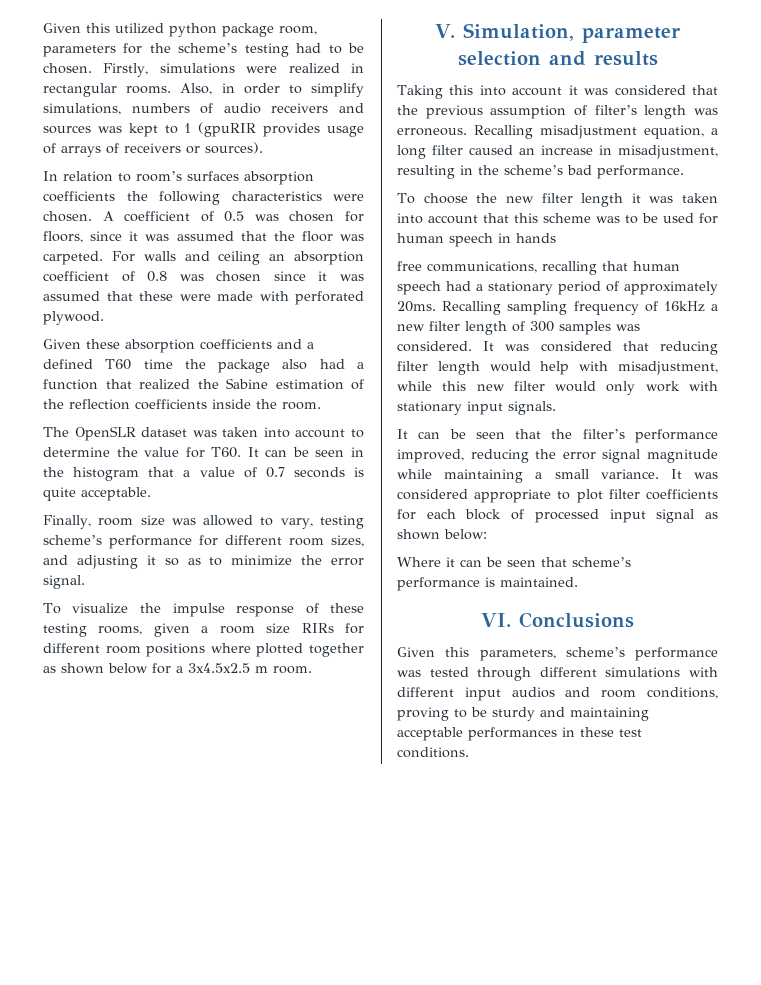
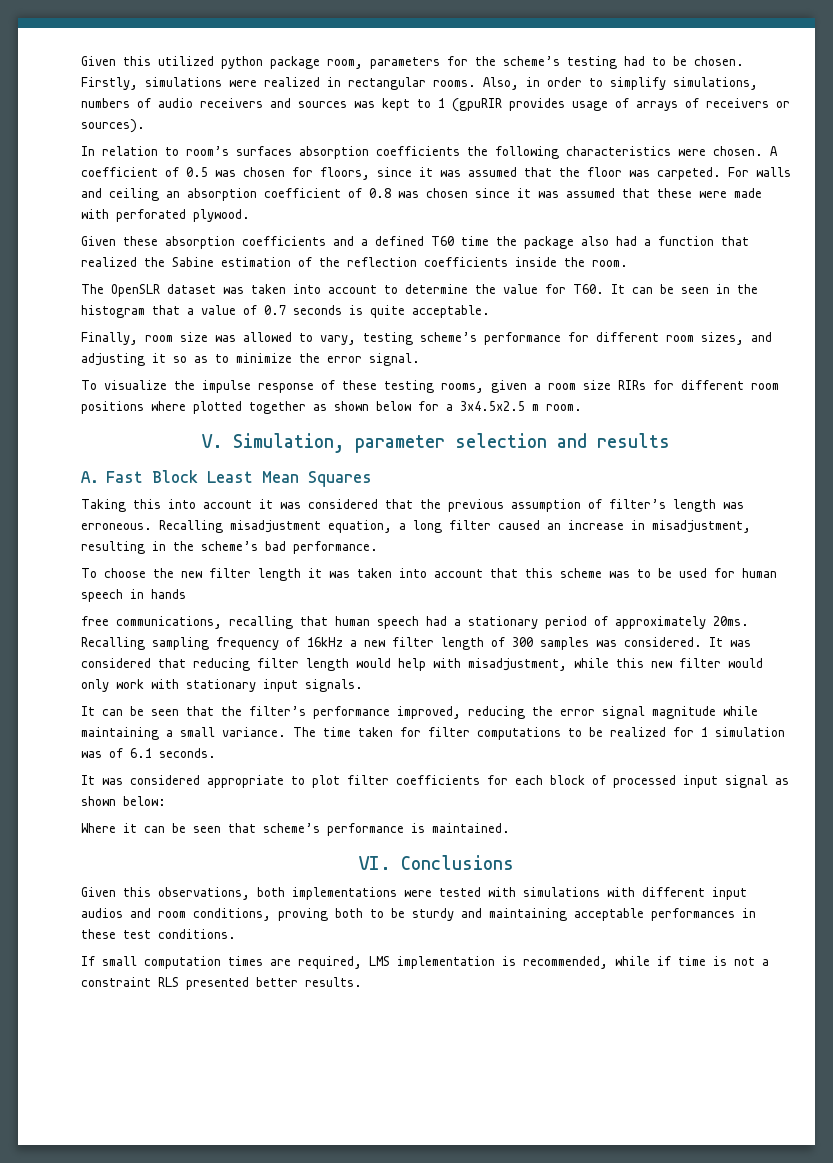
(658, 58) none -> [81,470,372,487] // A. Fast Block Least Mean Squares
(659, 474) none -> [293,727,785,740] [81,748,216,758] The time taken for filter computations to be realized for 1 simulation was of 6.1 seconds. //
[479,647,718,661] [397,667,597,681] parameters, scheme’s performance was tested through different -> [158,887,516,900] observations, both implementations were tested with
(449, 714) none -> [335,908,363,918] both
(469, 752) none -> [81,956,769,969] [81,977,362,990] // If small computation times are required, LMS implementation is recommended, while if time is not a constraint RLS presented better results.

